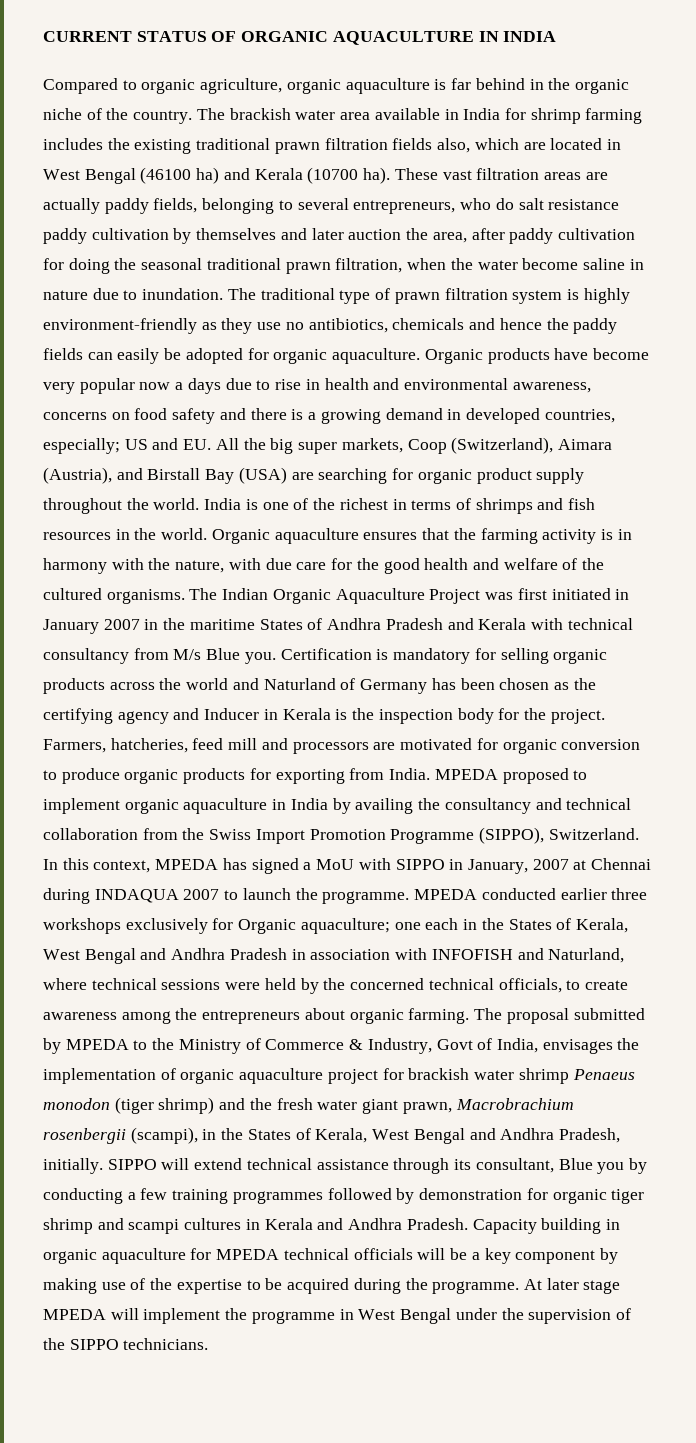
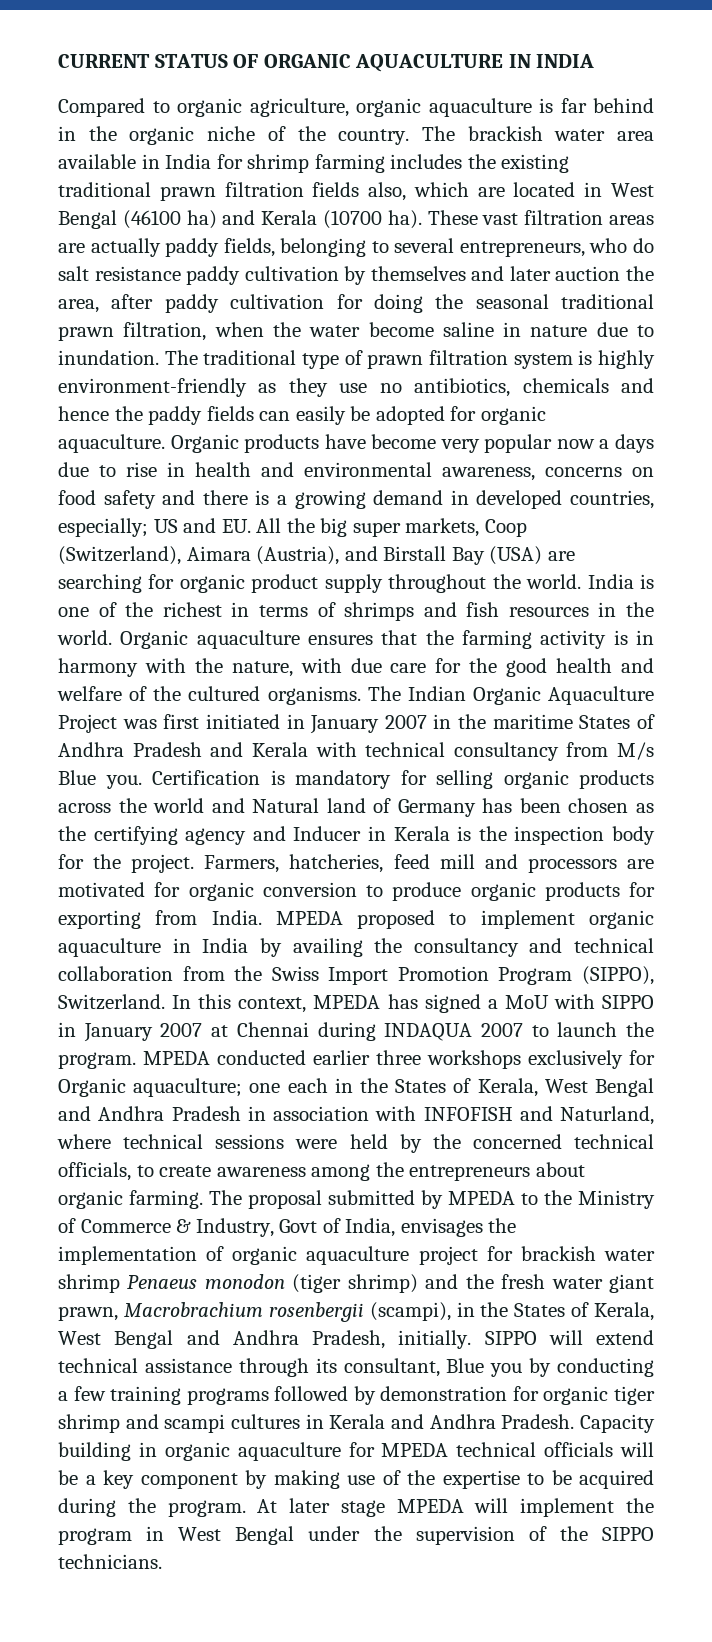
[263,678,336,690] Naturland -> [252,798,366,813] Natural land
[390,829,475,844] Programme -> [498,967,573,985] Program
[467,859,528,874] January, -> [83,1023,153,1042] January
[322,891,410,904] programme. -> [58,1052,136,1069] program.
[232,1191,323,1204] programmes -> [186,1388,269,1405] programs
[432,1281,520,1294] programme. -> [167,1500,246,1517] program.
[251,1311,335,1324] programme -> [58,1528,132,1545] program

